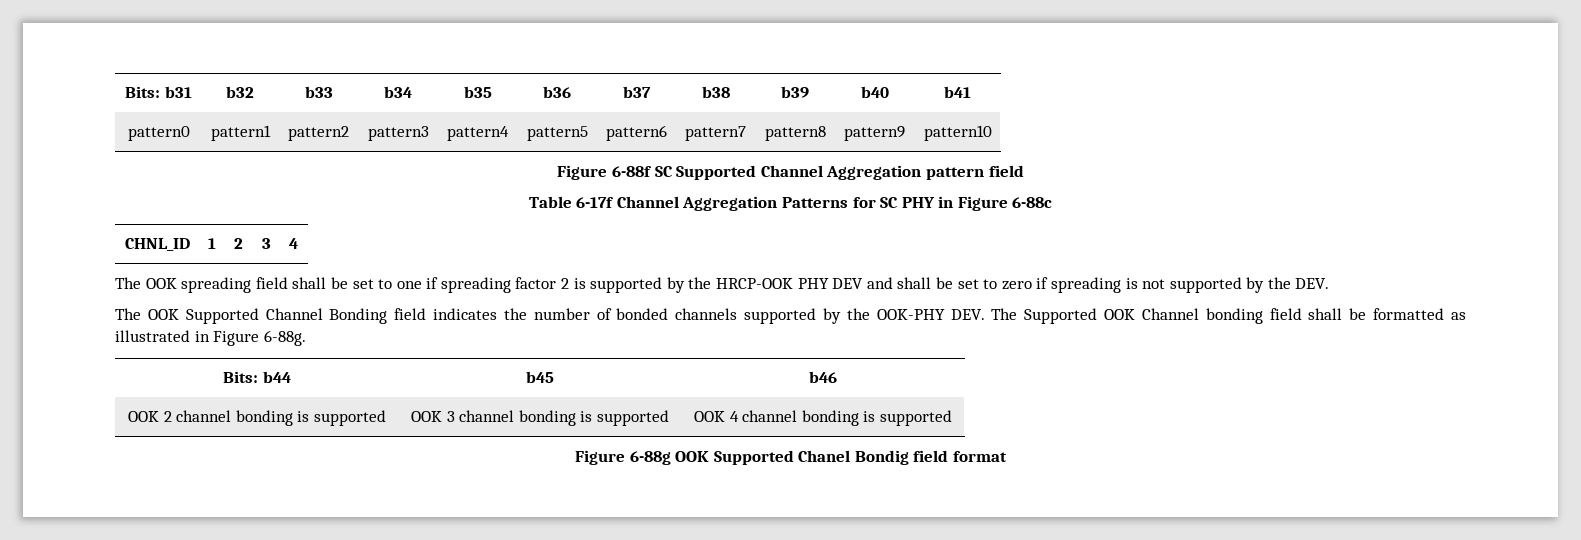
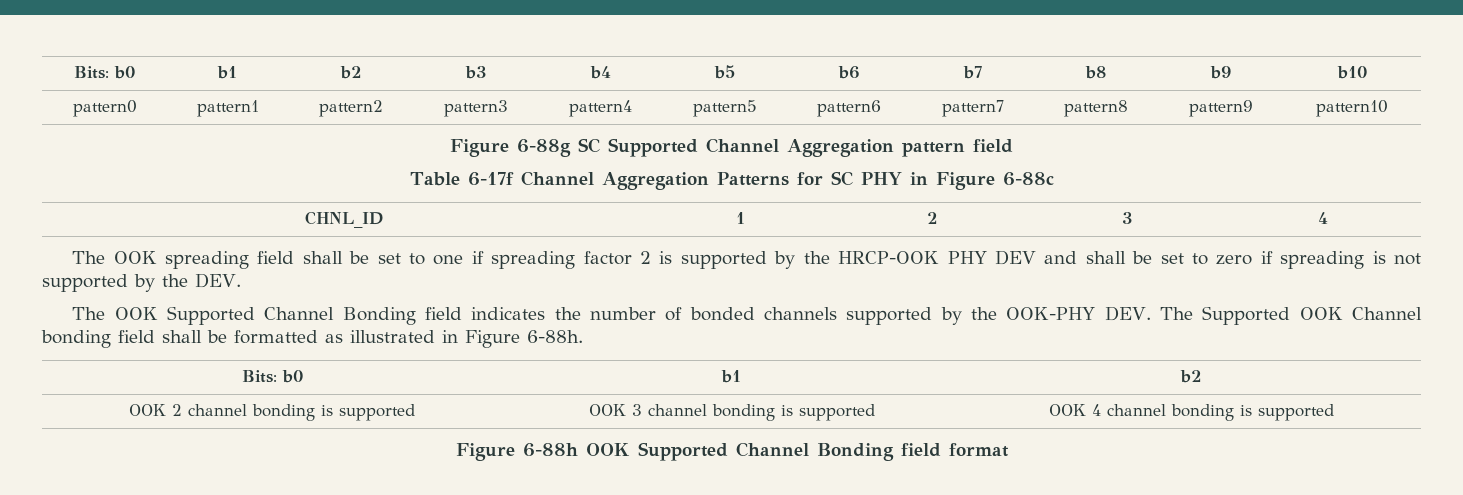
[125,86,192,98] [226,86,254,98] [304,86,333,98] [384,86,412,98] [463,86,492,98] [543,86,571,98] [622,86,651,98] [701,86,730,98] [781,86,809,98] [860,86,889,98] [944,86,971,98] Bits: b31 | b32 | b33 | b34 | b35 | b36 | b37 | b38 | b39 | b40 | b41 -> [74,66,135,79] [217,66,237,79] [340,66,361,79] [465,66,486,79] [589,66,611,79] [713,65,735,79] [837,66,860,79] [962,66,982,79] [1085,66,1106,79] [1210,66,1231,79] [1336,66,1367,79] Bits: b0 | b1 | b2 | b3 | b4 | b5 | b6 | b7 | b8 | b9 | b10
[612,166,653,177] 6-88f -> [517,139,571,157] 6-88g
[263,330,306,346] [223,371,291,383] [526,371,554,383] [809,371,837,383] 6-88g. // Bits: b44 | b45 | b46 -> [527,330,583,343] [241,370,303,383] [721,370,741,383] [1180,370,1201,383] 6-88h. // Bits: b0 | b1 | b2
[629,450,909,465] 6-88g OOK Supported Chanel Bondig -> [522,442,894,461] 6-88h OOK Supported Channel Bonding

